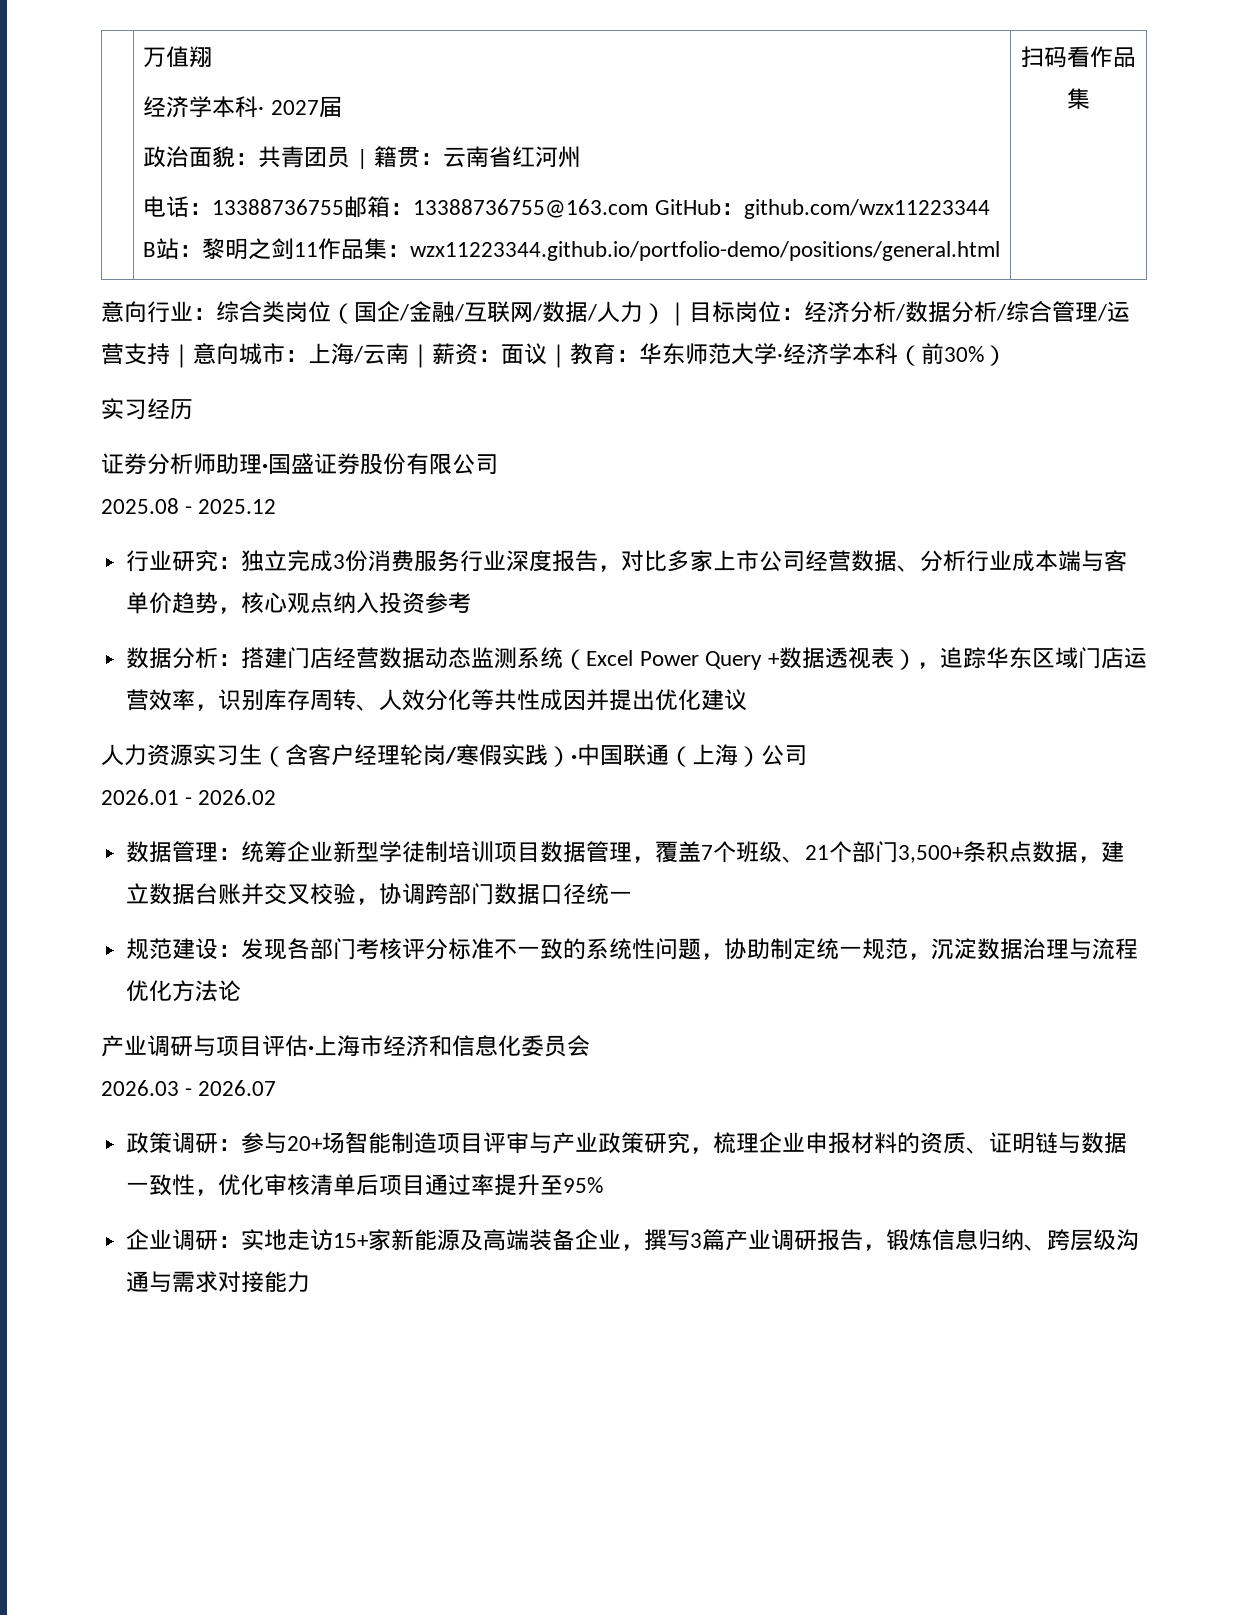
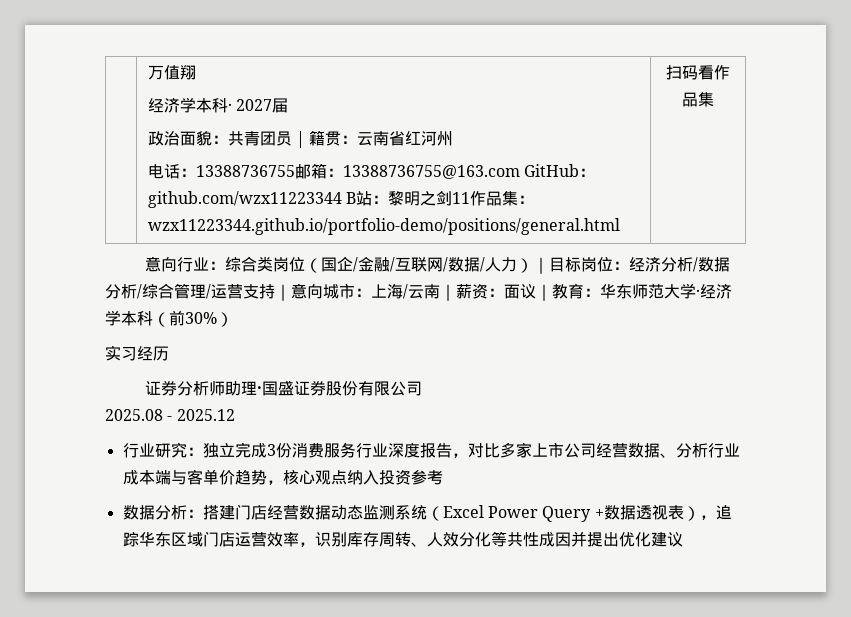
[101,744,807,767] [101,789,277,805] [126,841,1125,863] [126,883,633,905] [126,938,1139,960] [126,980,242,1002] [101,1035,590,1057] [101,1080,277,1096] [126,1132,1128,1154] [126,1174,604,1196] [126,1229,1140,1251] [126,1271,311,1293] // 人力资源实习生（含客户经理轮岗/寒假实践）·中国联通（上海）公司 // 2026.01 - 2026.02 // 数据管理：统筹企业新型学徒制培训项目数据管理，覆盖7个班级、21个部门3,500+条积点数据，建立数据台账并交叉校验，协调跨部门数据口径统一 // 规范建设：发现各部门考核评分标准不一致的系统性问题，协助制定统一规范，沉淀数据治理与流程优化方法论 // 产业调研与项目评估·上海市经济和信息化委员会 // 2026.03 - 2026.07 // 政策调研：参与20+场智能制造项目评审与产业政策研究，梳理企业申报材料的资质、证明链与数据一致性，优化审核清单后项目通过率提升至95% // 企业调研：实地走访15+家新能源及高端装备企业，撰写3篇产业调研报告，锻炼信息归纳、跨层级沟通与需求对接能力 -> (683, 539) none

